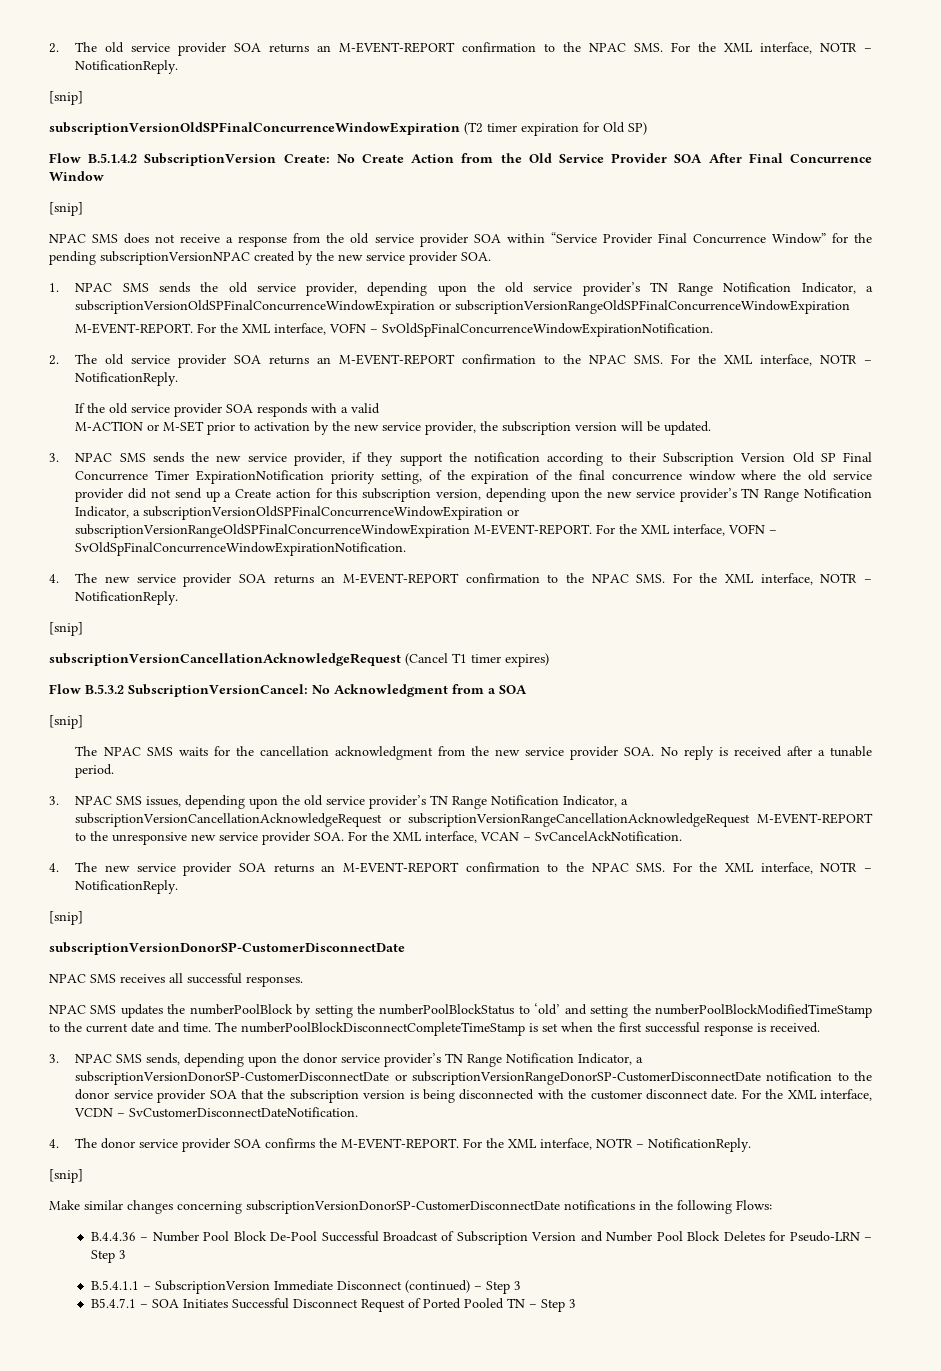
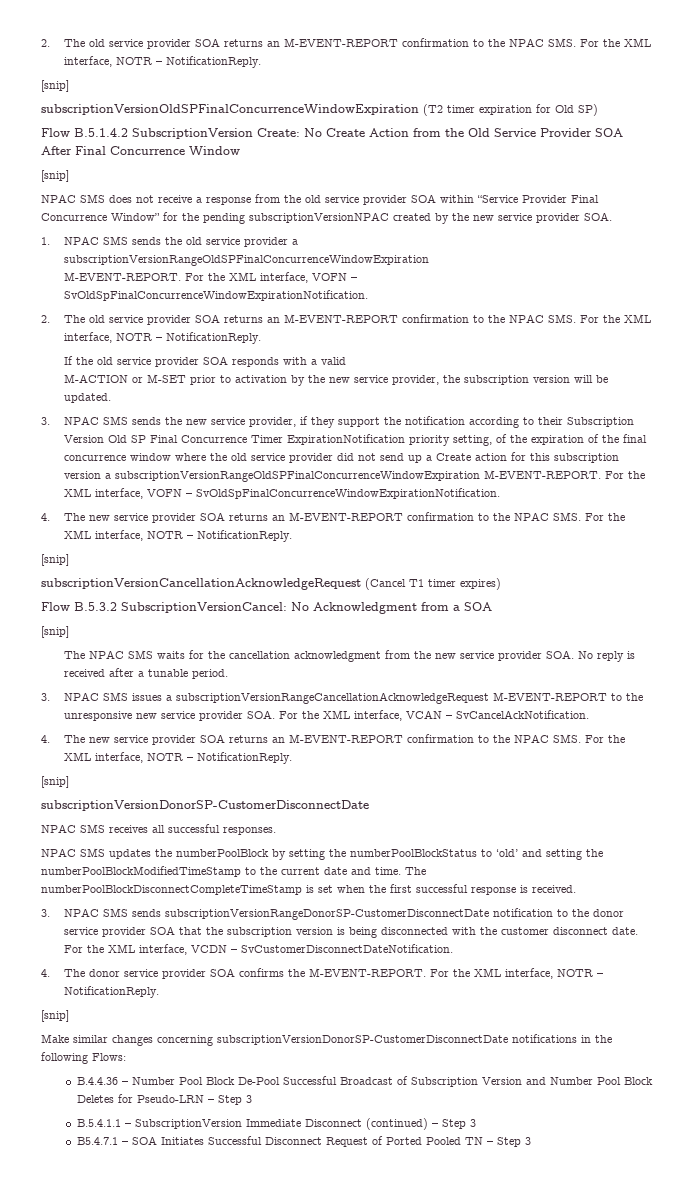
[306,282,874,296] [75,300,452,314] provider, depending upon the old service provider’s TN Range Notification Indicator, a subscriptionVersionOldSPFinalConcurrenceWindowExpiration or -> [243,237,298,247] provider a
[436,488,873,502] [75,506,520,520] version, depending upon the new service provider’s TN Range Notification Indicator, a subscriptionVersionOldSPFinalConcurrenceWindowExpiration or -> [63,471,111,479] version a
[146,795,629,809] [75,813,401,827] issues, depending upon the old service provider’s TN Range Notification Indicator, a subscriptionVersionCancellationAcknowledgeRequest or -> [131,693,172,701] issues a
[146,1053,644,1067] [75,1071,407,1085] sends, depending upon the donor service provider’s TN Range Notification Indicator, a subscriptionVersionDonorSP-CustomerDisconnectDate or -> [131,909,161,917] sends

